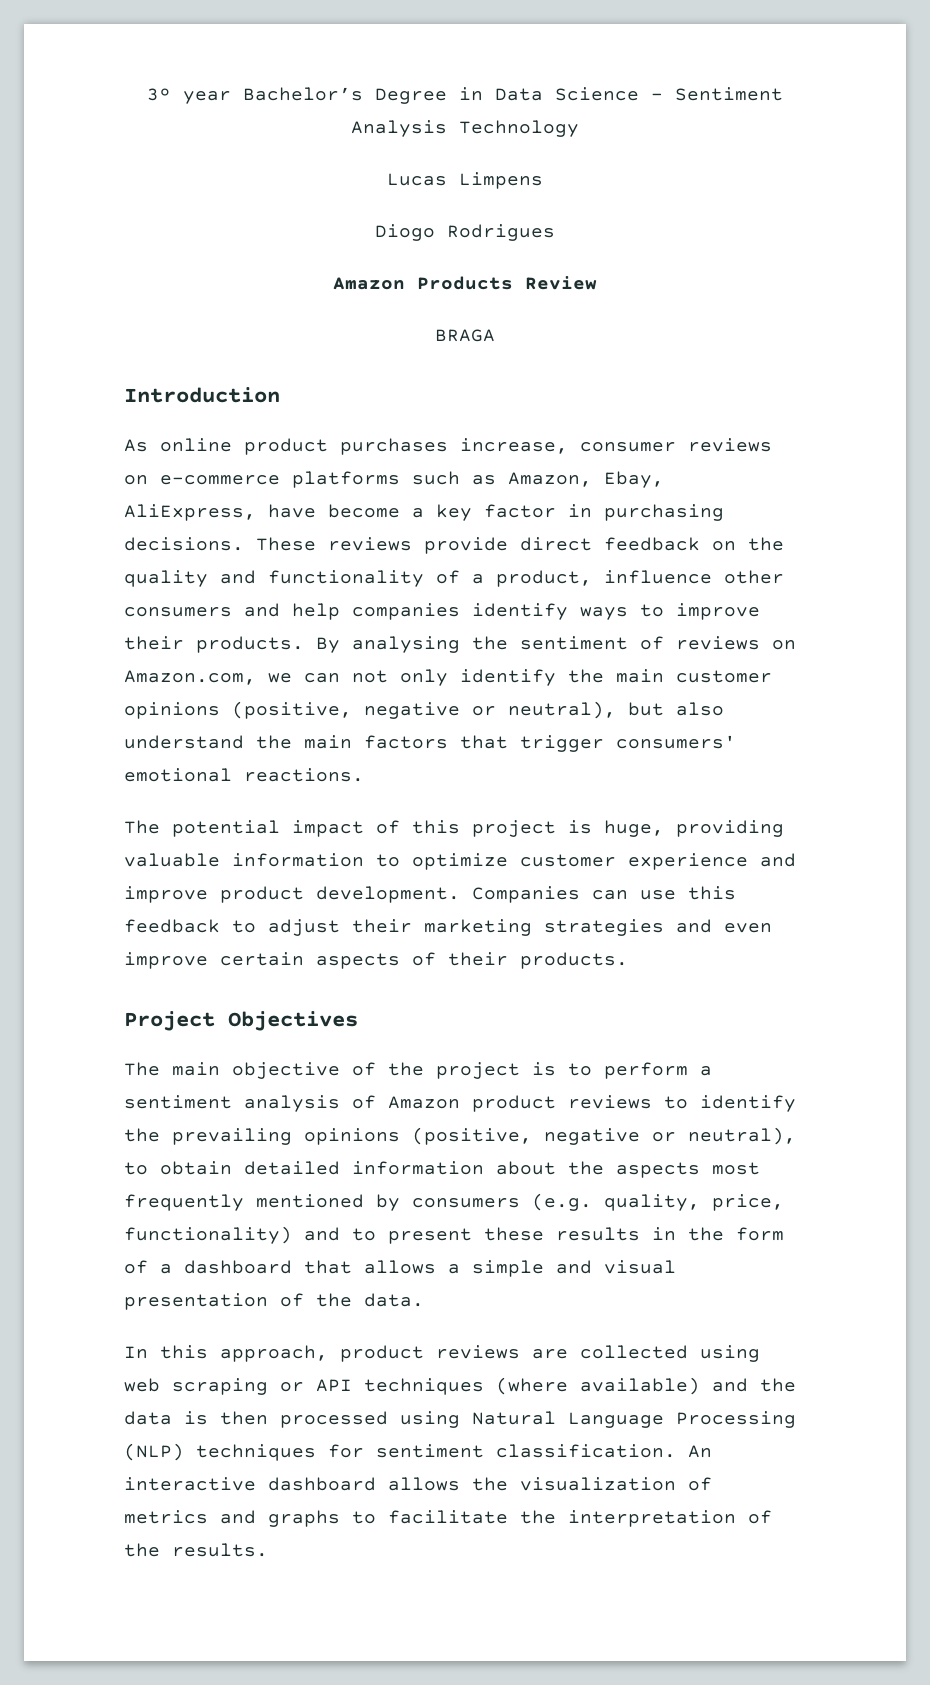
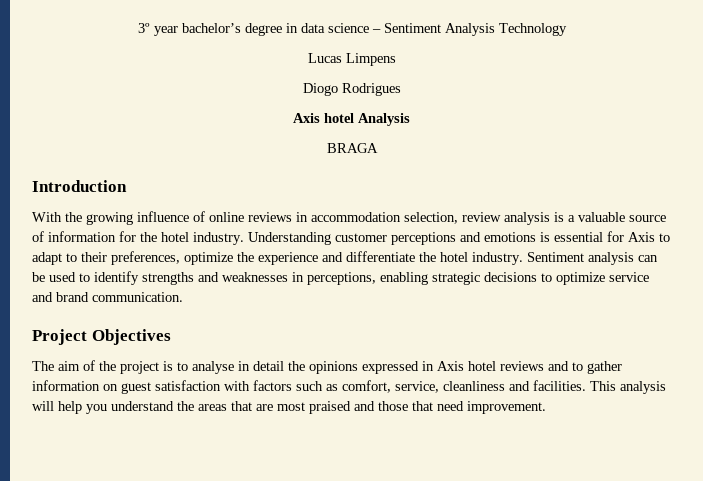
[243,87,639,104] Bachelor’s Degree in Data Science -> [181,23,369,36] bachelor’s degree in data science
[333,276,597,290] Amazon Products Review -> [293,113,410,126] Axis hotel Analysis
[124,438,772,455] [124,471,664,488] [124,504,724,521] [124,537,784,554] [124,570,784,587] [124,603,760,620] [124,636,796,653] [124,669,772,686] [124,701,724,719] [124,735,736,752] [124,768,364,782] [124,820,784,837] [124,853,796,870] [124,886,736,903] [124,919,772,936] [124,952,628,969] As online product purchases increase, consumer reviews on e-commerce platforms such as Amazon, Ebay, AliExpress, have become a key factor in purchasing decisions. These reviews provide direct feedback on the quality and functionality of a product, influence other consumers and help companies identify ways to improve their products. By analysing the sentiment of reviews on Amazon.com, we can not only identify the main customer opinions (positive, negative or neutral), but also understand the main factors that trigger consumers' emotional reactions. // The potential impact of this project is huge, providing valuable information to optimize customer experience and improve product development. Companies can use this feedback to adjust their marketing strategies and even improve certain aspects of their products. -> [32,211,666,225] [32,231,670,245] [32,251,658,265] [32,271,649,285] [32,292,183,302] With the growing influence of online reviews in accommodation selection, review analysis is a valuable source of information for the hotel industry. Understanding customer perceptions and emotions is essential for Axis to adapt to their preferences, optimize the experience and differentiate the hotel industry. Sentiment analysis can be used to identify strengths and weaknesses in perceptions, enabling strategic decisions to optimize service and brand communication.
[172,1062,340,1079] main objective -> [58,361,80,371] aim
[604,1062,712,1079] [124,1095,796,1112] [124,1127,796,1145] [124,1161,760,1178] [124,1193,784,1211] [124,1226,784,1244] [124,1260,676,1277] [124,1293,424,1310] [124,1345,760,1362] [124,1377,796,1395] [124,1411,796,1428] [124,1443,712,1461] [124,1477,712,1491] [124,1510,772,1527] [124,1543,268,1557] perform a sentiment analysis of Amazon product reviews to identify the prevailing opinions (positive, negative or neutral), to obtain detailed information about the aspects most frequently mentioned by consumers (e.g. quality, price, functionality) and to present these results in the form of a dashboard that allows a simple and visual presentation of the data. // In this approach, product reviews are collected using web scraping or API techniques (where available) and the data is then processed using Natural Language Processing (NLP) techniques for sentiment classification. An interactive dashboard allows the visualization of metrics and graphs to facilitate the interpretation of the results. -> [192,361,622,374] [32,380,666,394] [32,401,546,414] analyse in detail the opinions expressed in Axis hotel reviews and to gather information on guest satisfaction with factors such as comfort, service, cleanliness and facilities. This analysis will help you understand the areas that are most praised and those that need improvement.

